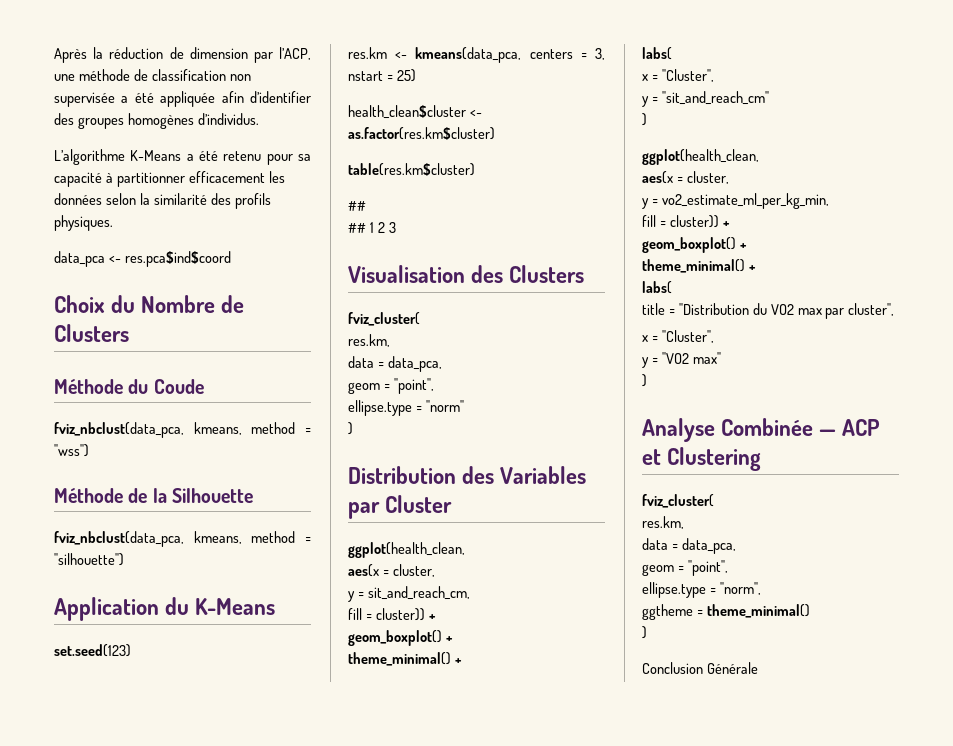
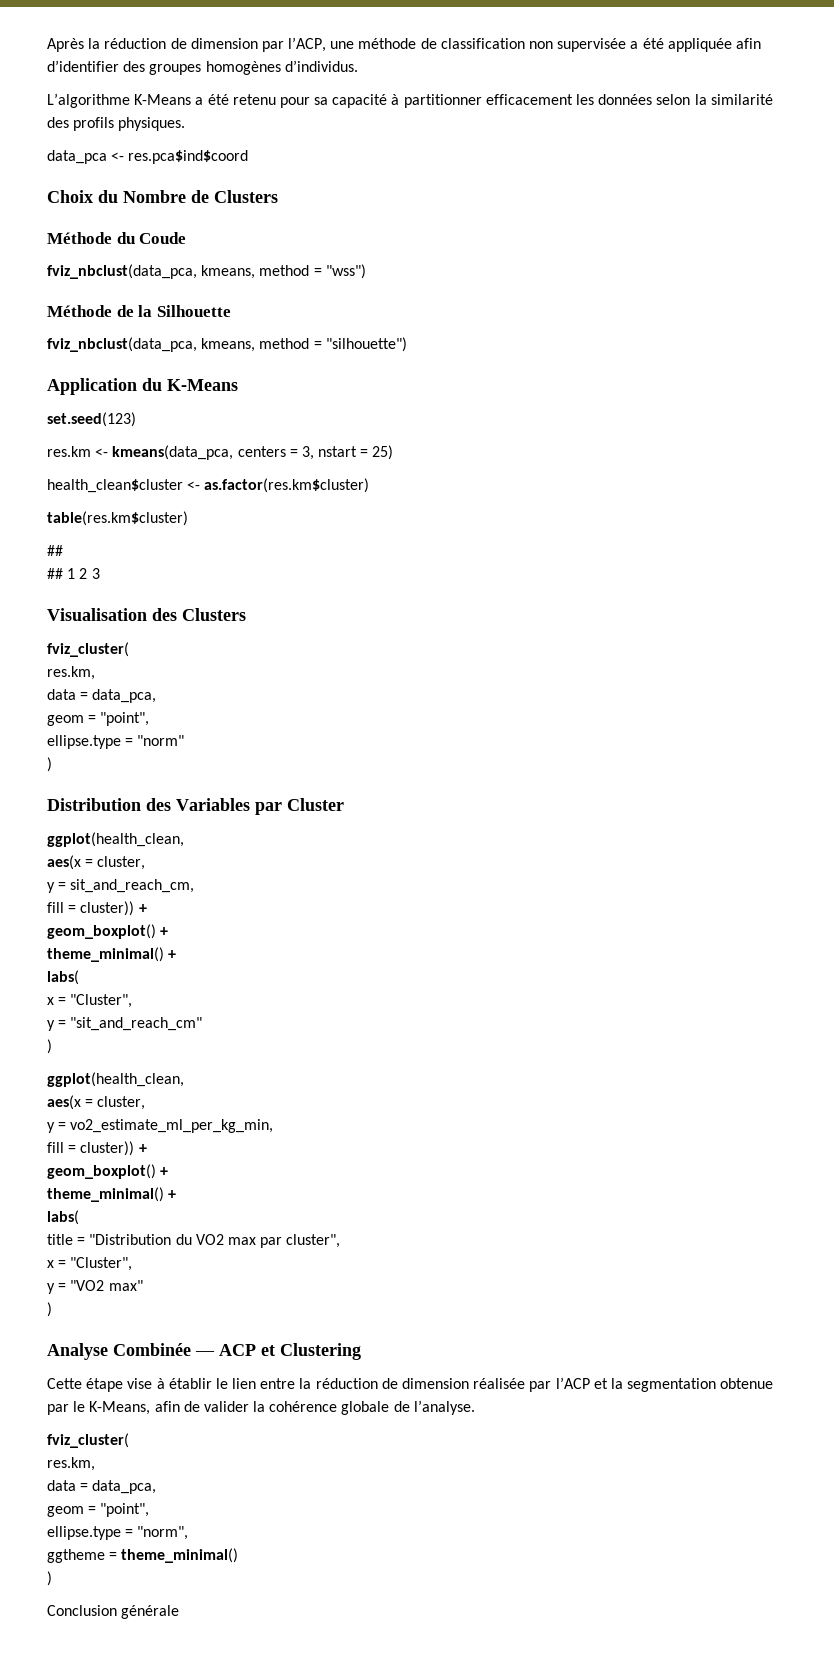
(762, 459) none -> [47,1377,774,1392] [47,1400,475,1415] // Cette étape vise à établir le lien entre la réduction de dimension réalisée par l’ACP et la segmentation obtenue par le K-Means, afin de valider la cohérence globale de l’analyse.
[706,662,758,674] Générale -> [121,1605,180,1619] générale

